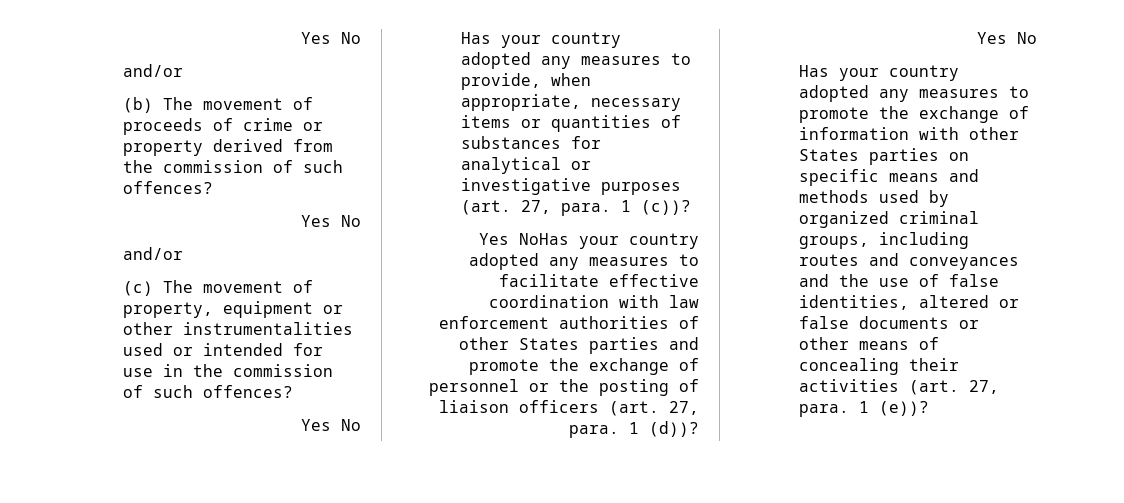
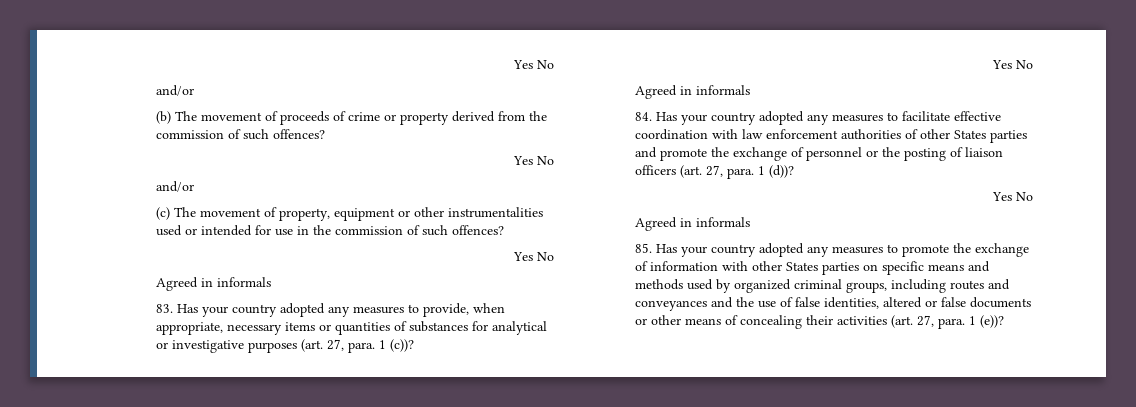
(361, 425) none -> [156,277,272,291] [156,304,174,313] Agreed in informals // 83.
[519,233,569,245] NoHas -> [1016,60,1033,69] [635,85,751,99] [635,112,678,121] No // Agreed in informals // 84. Has
(1037, 38) none -> [635,217,751,231] [635,243,653,253] Agreed in informals // 85.

